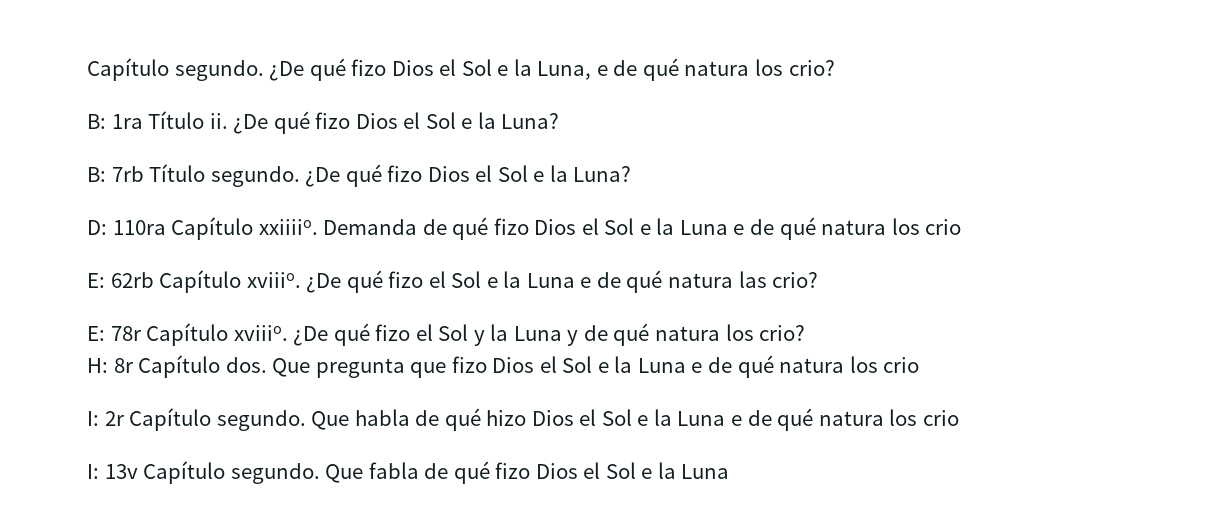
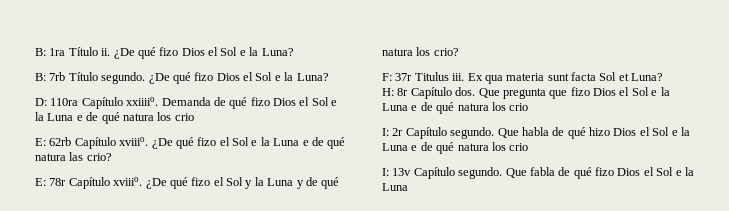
[87,58,835,81] Capítulo segundo. ¿De qué fizo Dios el Sol e la Luna, e de qué natura los crio? // -> (35, 52) none
(806, 333) none -> [382,72,664,84] // F: 37r Titulus iii. Ex qua materia sunt facta Sol et Luna?

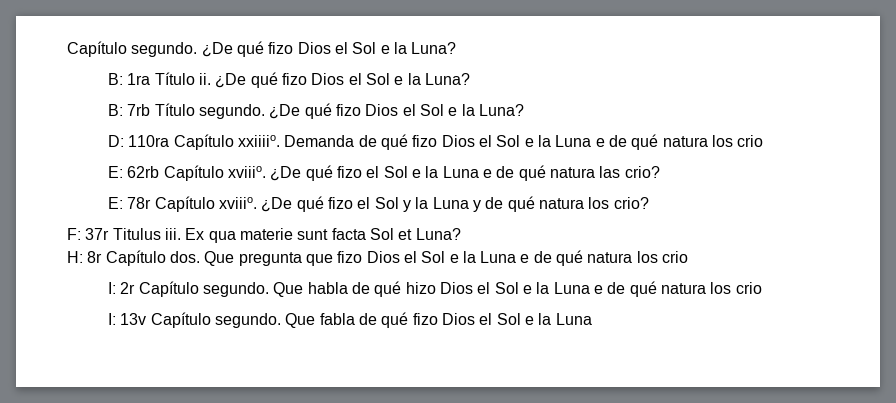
(35, 52) none -> [67,41,457,57] Capítulo segundo. ¿De qué fizo Dios el Sol e la Luna? //
[506,73,545,81] materia -> [239,228,293,240] materie

